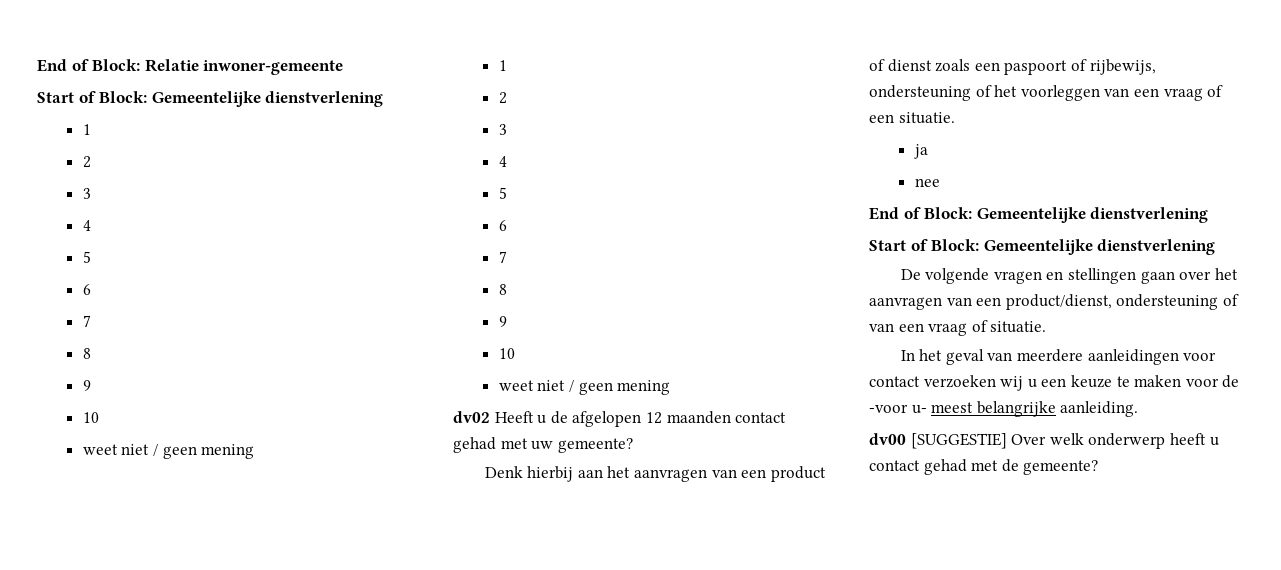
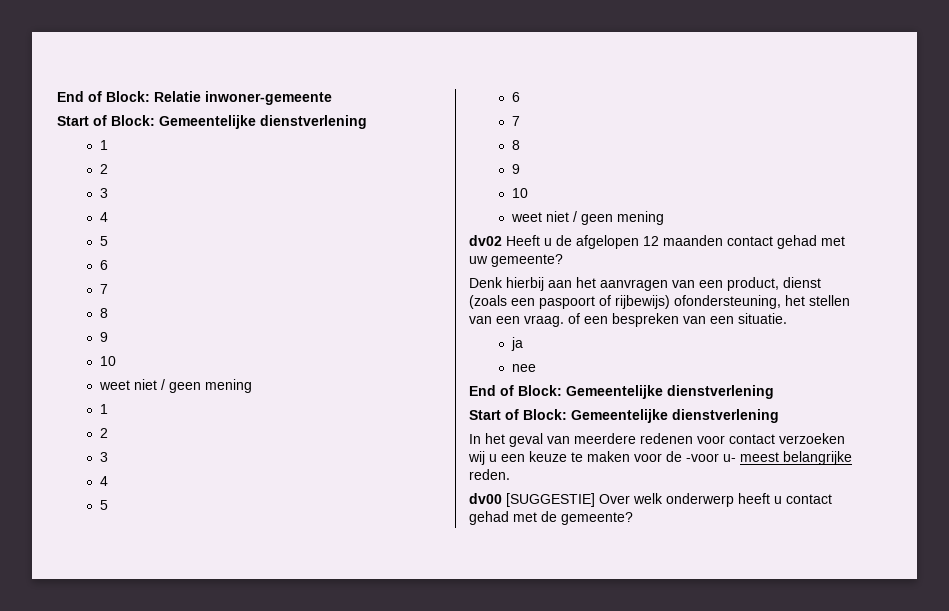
[770,466,826,482] [869,59,1156,75] [869,85,1203,101] product of dienst zoals een paspoort of rijbewijs, ondersteuning of het voorleggen van een vraag -> [727,277,821,291] [469,295,850,309] [469,315,564,327] product, dienst (zoals een paspoort of rijbewijs) ofondersteuning, het stellen van een vraag.
(894, 118) none -> [612,313,734,327] bespreken van een
[900,268,1238,284] [869,294,1239,310] [869,320,1047,336] // De volgende vragen en stellingen gaan over het aanvragen van een product/dienst, ondersteuning of van een vraag of situatie. -> (779, 416) none
[1087,349,1179,365] aanleidingen -> [640,433,693,444] redenen
[1060,401,1139,417] aanleiding. -> [469,469,510,480] reden.

